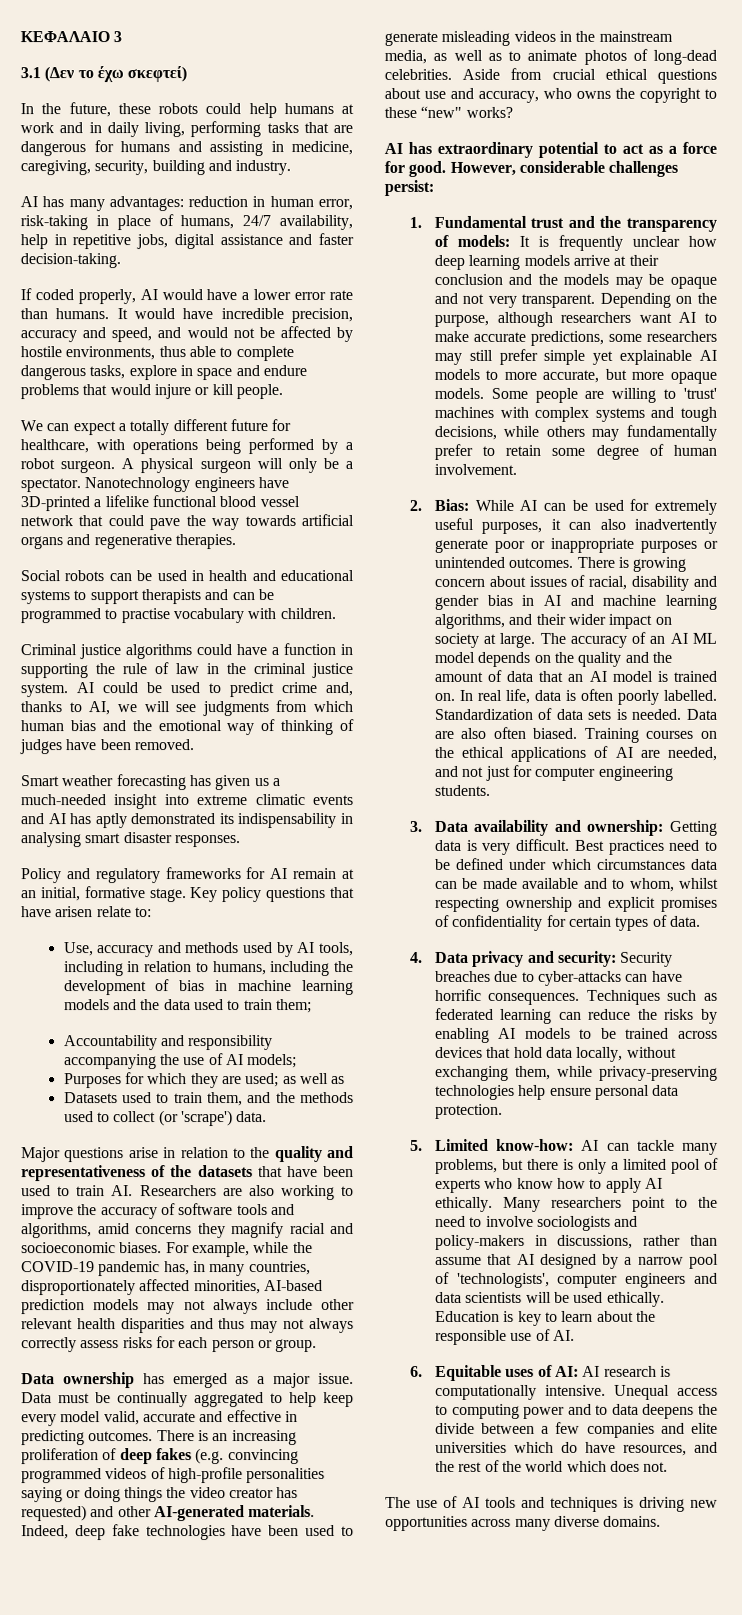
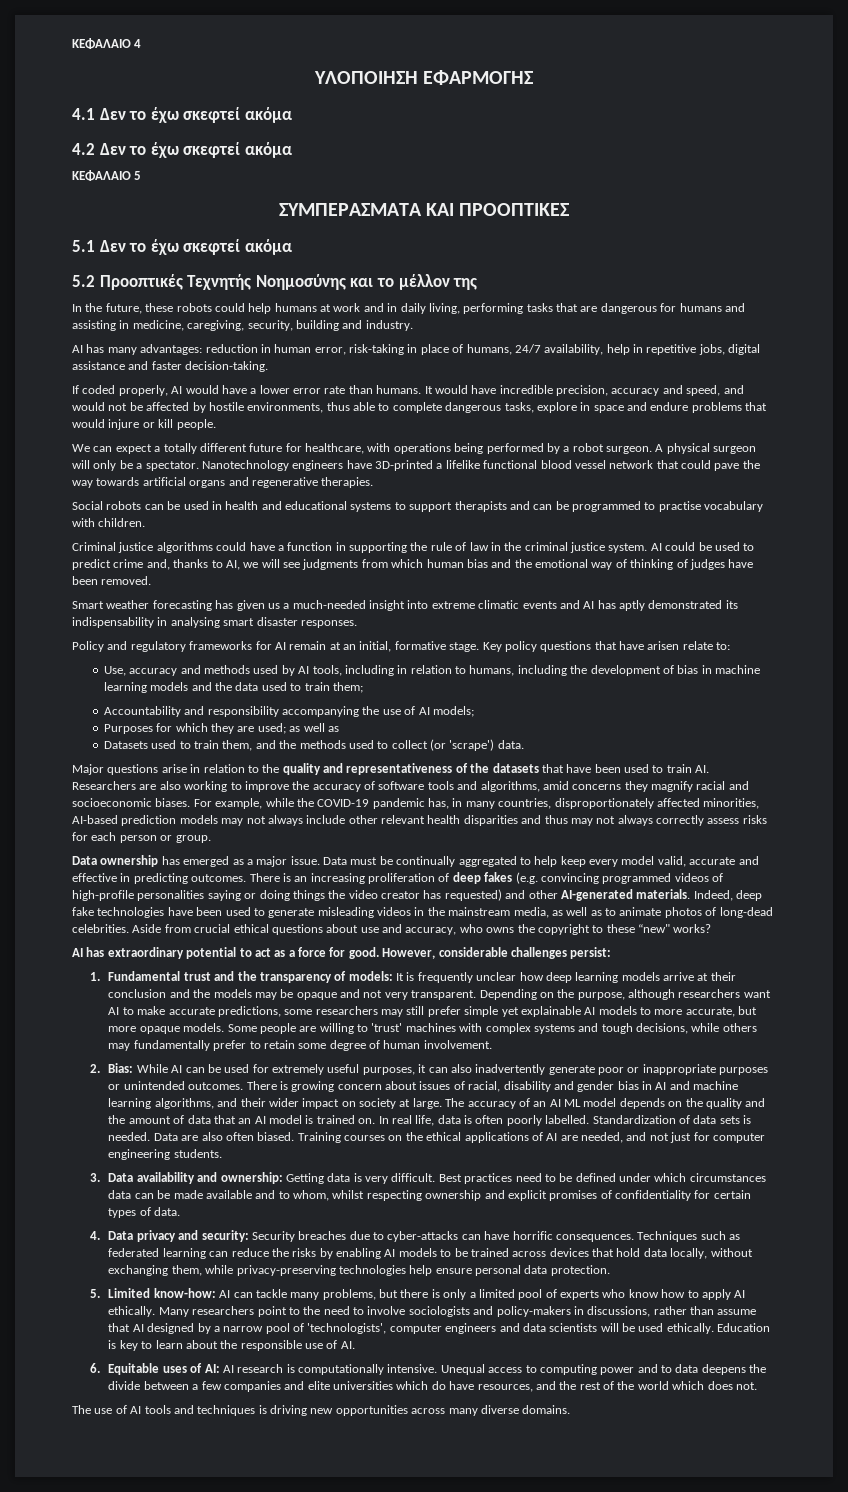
[20,31,123,43] [20,66,188,83] ΚΕΦΑΛΑΙΟ 3 // 3.1 (Δεν το έχω σκεφτεί) -> [72,38,142,49] [313,70,534,85] [72,107,292,123] [72,142,292,158] [72,170,142,181] [278,203,570,216] [72,239,292,255] [72,274,478,290] ΚΕΦΑΛΑΙΟ 4 // ΥΛΟΠΟΙΗΣΗ ΕΦΑΡΜΟΓΗΣ // 4.1 Δεν το έχω σκεφτεί ακόμα // 4.2 Δεν το έχω σκεφτεί ακόμα // ΚΕΦΑΛΑΙΟ 5 // ΣΥΜΠΕΡΑΣΜΑΤΑ ΚΑΙ ΠΡΟΟΠΤΙΚΕΣ // 5.1 Δεν το έχω σκεφτεί ακόμα // 5.2 Προοπτικές Τεχνητής Νοημοσύνης και το μέλλον της

